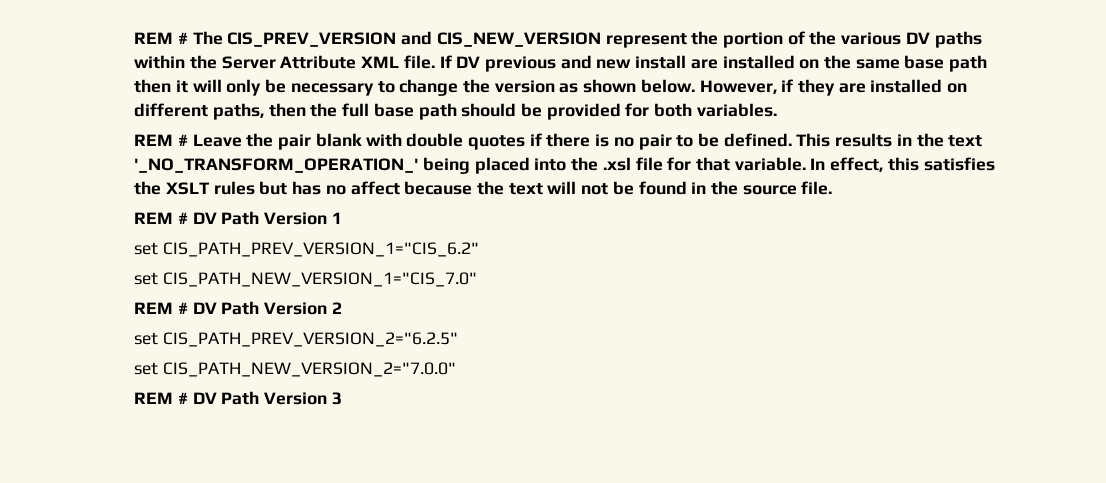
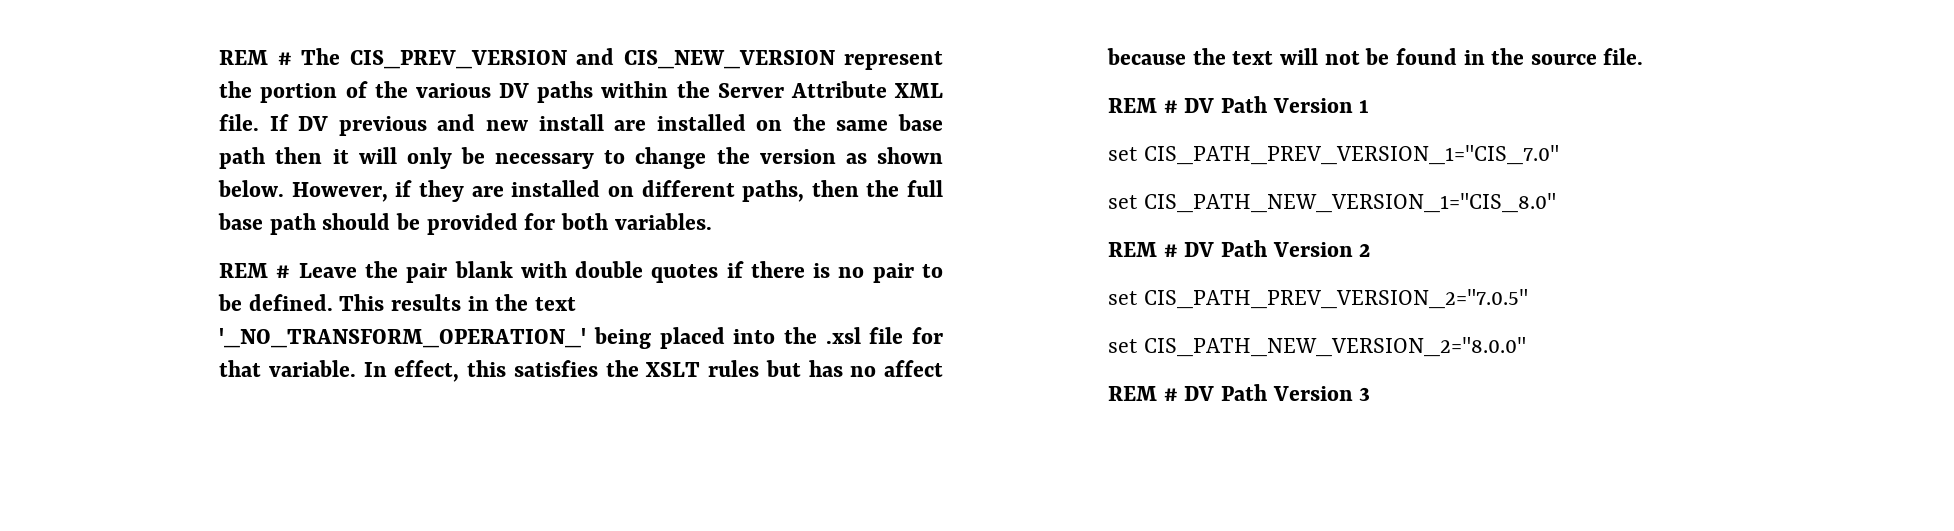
[162,242,479,257] [134,272,477,287] CIS_PATH_PREV_VERSION_1="CIS_6.2" // set CIS_PATH_NEW_VERSION_1="CIS_7.0" -> [1143,145,1559,165] [1108,193,1556,213] CIS_PATH_PREV_VERSION_1="CIS_7.0" // set CIS_PATH_NEW_VERSION_1="CIS_8.0"
[162,332,458,347] [134,362,456,377] CIS_PATH_PREV_VERSION_2="6.2.5" // set CIS_PATH_NEW_VERSION_2="7.0.0" -> [1143,289,1528,309] [1108,337,1526,357] CIS_PATH_PREV_VERSION_2="7.0.5" // set CIS_PATH_NEW_VERSION_2="8.0.0"

